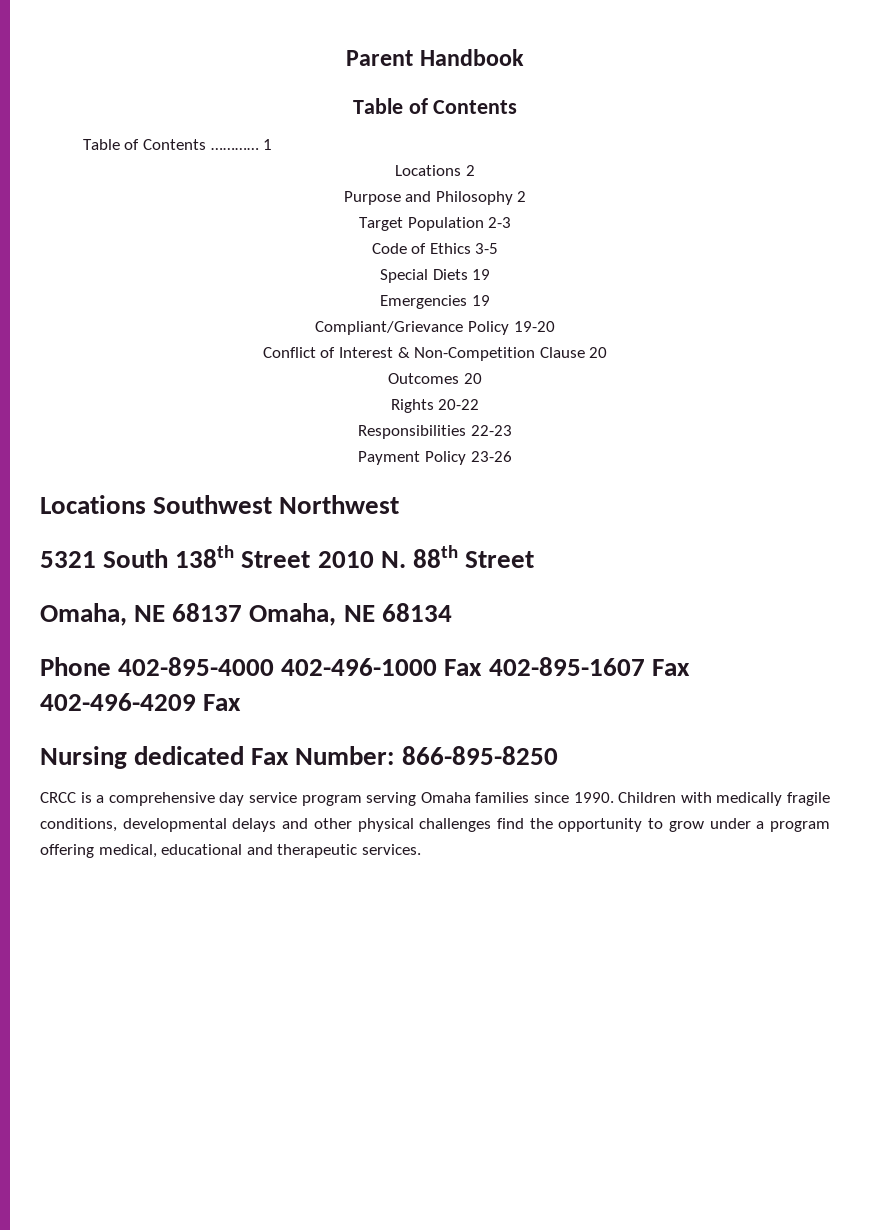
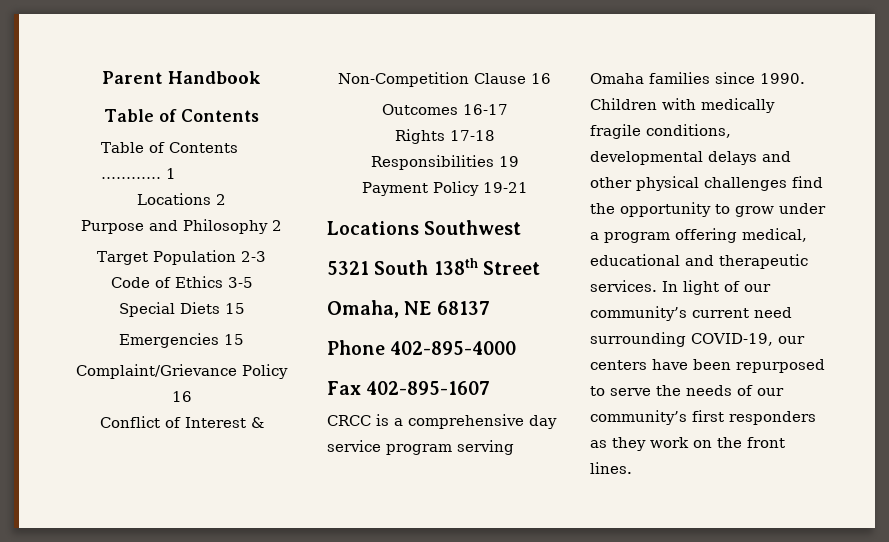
[472,269,491,280] 19 -> [224,303,245,314] 15
[471,295,490,306] [315,321,555,335] 19 // Compliant/Grievance Policy 19-20 -> [224,334,244,345] [76,364,288,379] [171,391,192,402] 15 // Complaint/Grievance Policy 16
[589,347,608,358] 20 -> [531,73,551,84] 16
[463,373,482,384] 20 -> [462,104,508,115] 16-17
[438,399,480,410] 20-22 -> [449,130,495,141] 17-18
[470,425,512,436] 22-23 -> [498,156,519,167] 19
[470,451,512,462] 23-26 -> [482,182,528,193] 19-21
[279,495,400,514] Northwest -> (522, 227) none
[317,545,535,568] 2010 N. 88th Street -> (540, 268) none
[249,603,452,626] Omaha, NE 68134 -> (490, 308) none
[281,658,438,676] 402-496-1000 -> (517, 348) //
[651,659,690,676] [40,693,242,711] [40,746,558,769] Fax 402-496-4209 Fax // Nursing dedicated Fax Number: 866-895-8250 -> (491, 388) none
(421, 849) none -> [662,280,771,295] [590,306,792,321] [590,332,805,347] [590,359,825,373] [590,385,784,396] [590,410,816,425] [590,437,785,451] [590,462,632,474] In light of our community’s current need surrounding COVID-19, our centers have been repurposed to serve the needs of our community’s first responders as they work on the front lines.

